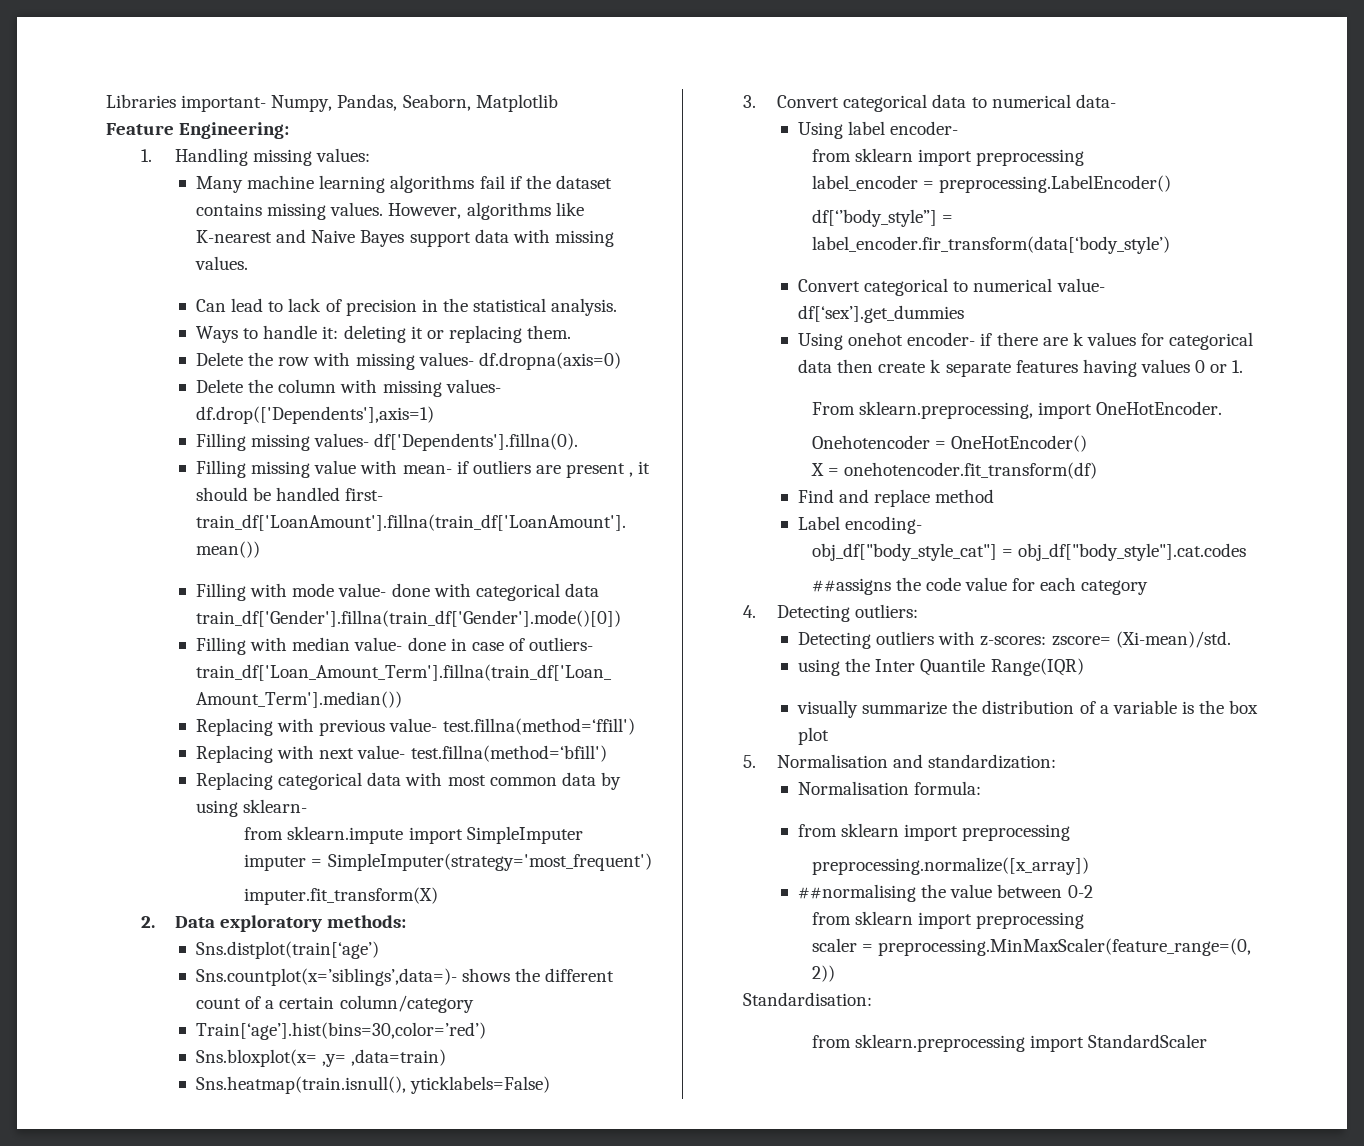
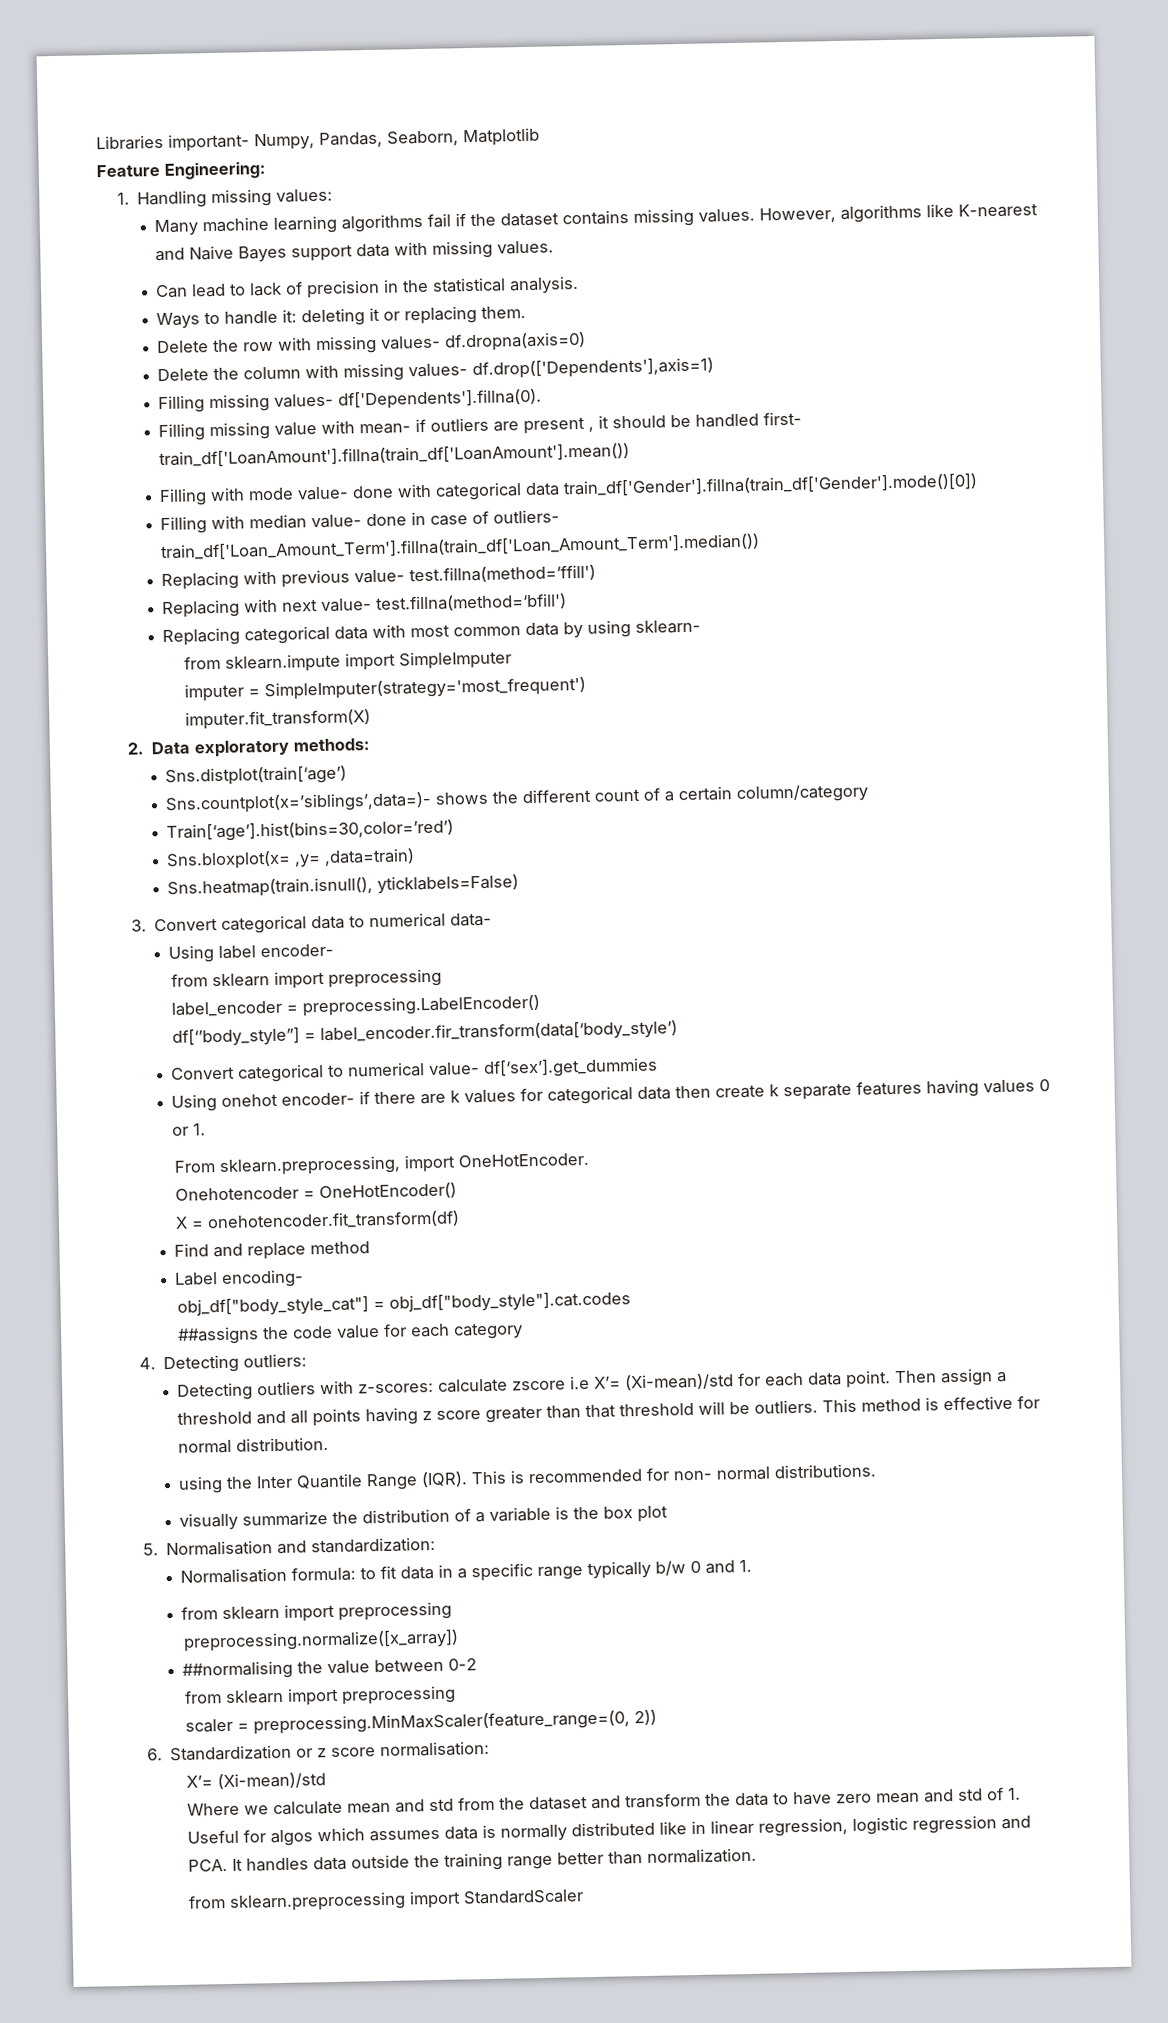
[1051,631,1231,648] [798,658,1084,676] zscore= (Xi-mean)/std. // using the Inter Quantile Range(IQR) -> [438,1368,1008,1393] [177,1395,1041,1427] [178,1436,330,1454] [178,1463,877,1494] calculate zscore i.e X’= (Xi-mean)/std for each data point. Then assign a threshold and all points having z score greater than that threshold will be outliers. This method is effective for normal distribution. // using the Inter Quantile Range (IQR). This is recommended for non- normal distributions.
(982, 788) none -> [360,1559,753,1582] to fit data in a specific range typically b/w 0 and 1.
[742,992,872,1006] Standardisation: -> [146,1740,490,1762] [185,1772,326,1790] [186,1787,1021,1816] [186,1815,1031,1847] [187,1847,757,1872] 6. Standardization or z score normalisation: // X’= (Xi-mean)/std // Where we calculate mean and std from the dataset and transform the data to have zero mean and std of 1. Useful for algos which assumes data is normally distributed like in linear regression, logistic regression and PCA. It handles data outside the training range better than normalization.

